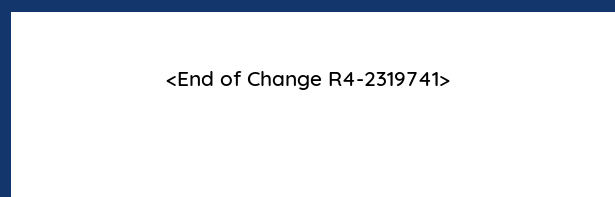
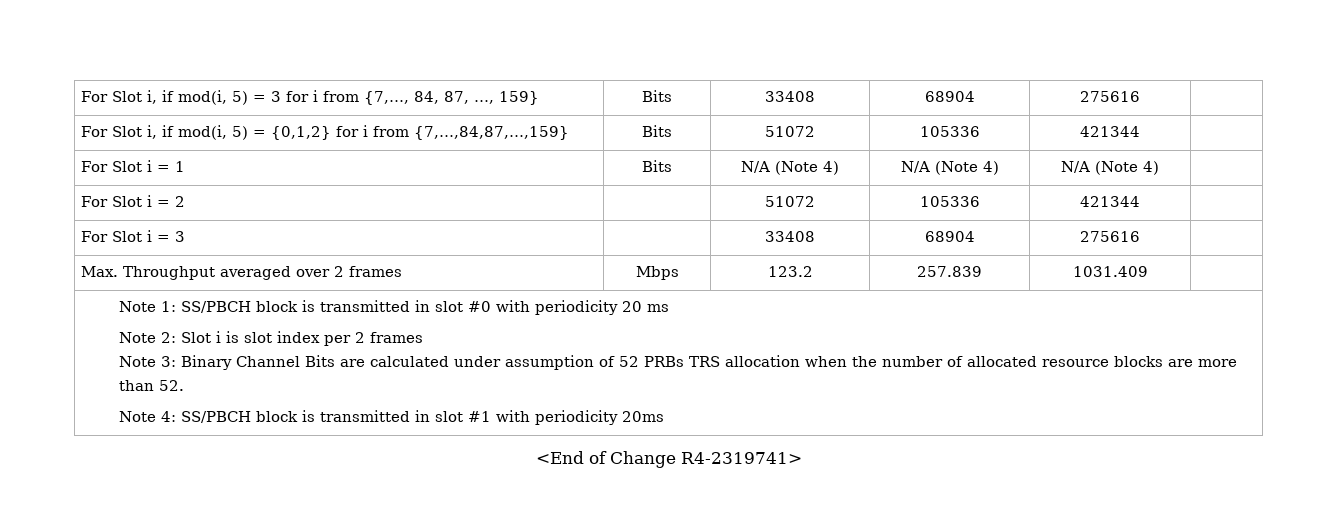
(165, 78) none -> [81,90,540,105] [642,90,672,102] [765,91,815,102] [924,91,975,102] [1080,91,1140,102] [81,125,570,140] [642,125,672,137] [765,126,815,137] [919,126,980,137] [1080,126,1140,137] [81,160,186,172] [642,160,672,172] [741,161,839,175] [900,161,999,175] [1061,161,1159,175] [81,195,186,207] [765,196,815,207] [919,196,980,207] [1080,196,1140,207] [81,230,186,242] [765,231,815,242] [924,231,975,242] [1080,231,1140,242] [81,266,403,280] [635,266,679,280] [767,266,813,277] [917,266,982,277] [1072,266,1148,277] [118,300,669,315] [118,331,423,346] [118,355,1237,370] [118,380,184,391] [118,410,664,425] For Slot i, if mod(i, 5) = 3 for i from {7,…, 84, 87, …, 159} | Bits | 33408 | 68904 | 275616 | // For Slot i, if mod(i, 5) = {0,1,2} for i from {7,…,84,87,…,159} | Bits | 51072 | 105336 | 421344 | // For Slot i = 1 | Bits | N/A (Note 4) | N/A (Note 4) | N/A (Note 4) | // For Slot i = 2 | | 51072 | 105336 | 421344 | // For Slot i = 3 | | 33408 | 68904 | 275616 | // Max. Throughput averaged over 2 frames | Mbps | 123.2 | 257.839 | 1031.409 | // Note 1: SS/PBCH block is transmitted in slot #0 with periodicity 20 ms // Note 2: Slot i is slot index per 2 frames // Note 3: Binary Channel Bits are calculated under assumption of 52 PRBs TRS allocation when the number of allocated resource blocks are more than 52. // Note 4: SS/PBCH block is transmitted in slot #1 with periodicity 20ms //

